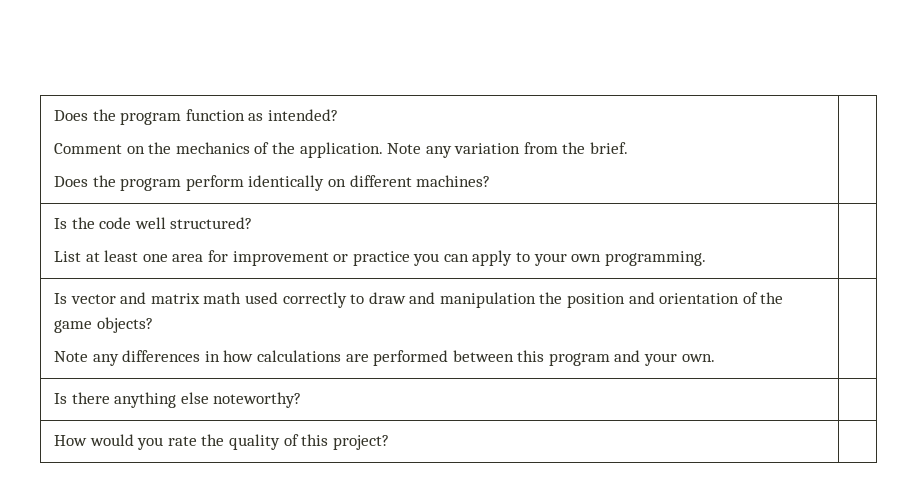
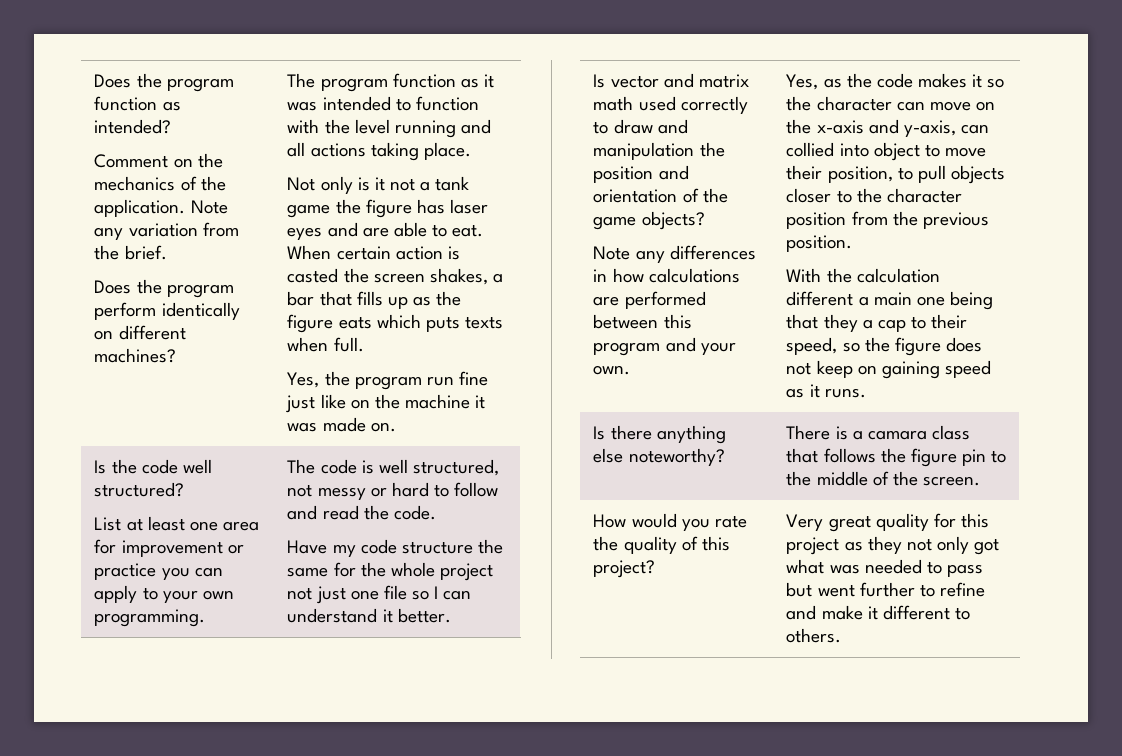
(491, 181) none -> [287,73,494,92] [287,96,479,111] [287,119,491,138] [287,142,471,161] [287,176,470,194] [287,199,488,218] [287,222,484,240] [287,245,460,260] [287,268,503,285] [287,291,462,309] [287,314,503,333] [287,337,364,352] [287,371,488,390] [286,394,486,413] [287,417,396,432] The program function as it was intended to function with the level running and all actions taking place. // Not only is it not a tank game the figure has laser eyes and are able to eat. When certain action is casted the screen shakes, a bar that fills up as the figure eats which puts texts when full. // Yes, the program run fine just like on the machine it was made on.
(706, 258) none -> [287,459,499,476] [287,482,499,500] [287,505,436,520] [287,539,503,557] [287,562,493,581] [287,585,472,604] [287,608,451,623] The code is well structured, not messy or hard to follow and read the code. // Have my code structure the same for the whole project not just one file so I can understand it better.
(715, 358) none -> [786,73,1005,90] [786,96,995,111] [786,119,989,137] [786,142,986,161] [786,165,1005,184] [786,188,962,203] [786,211,989,229] [786,235,853,252] [786,268,940,283] [786,291,993,310] [786,314,968,332] [786,337,982,356] [786,360,991,379] [786,384,866,398] Yes, as the code makes it so the character can move on the x-axis and y-axis, can collied into object to move their position, to pull objects closer to the character position from the previous position. // With the calculation different a main one being that they a cap to their speed, so the figure does not keep on gaining speed as it runs.
(302, 400) none -> [786,425,970,440] [786,448,1007,467] [786,471,980,486] There is a camara class that follows the figure pin to the middle of the screen.
(389, 442) none -> [786,513,989,532] [786,536,1000,555] [786,559,983,577] [786,582,985,597] [786,605,970,620] [786,628,842,643] Very great quality for this project as they not only got what was needed to pass but went further to refine and make it different to others.

